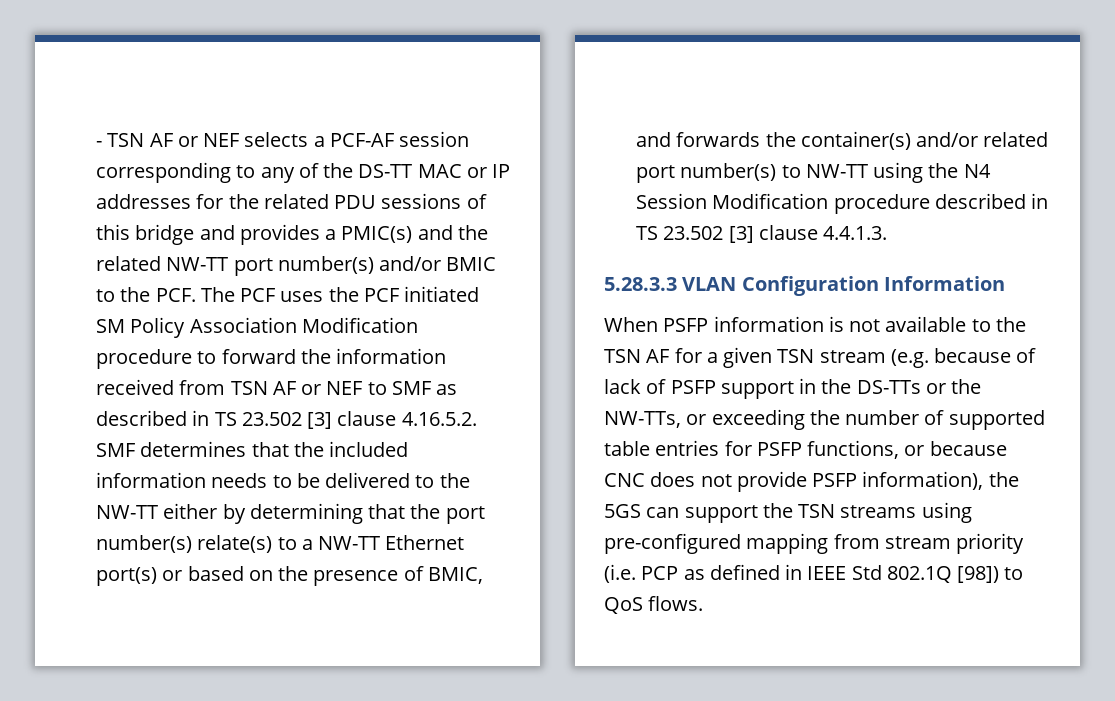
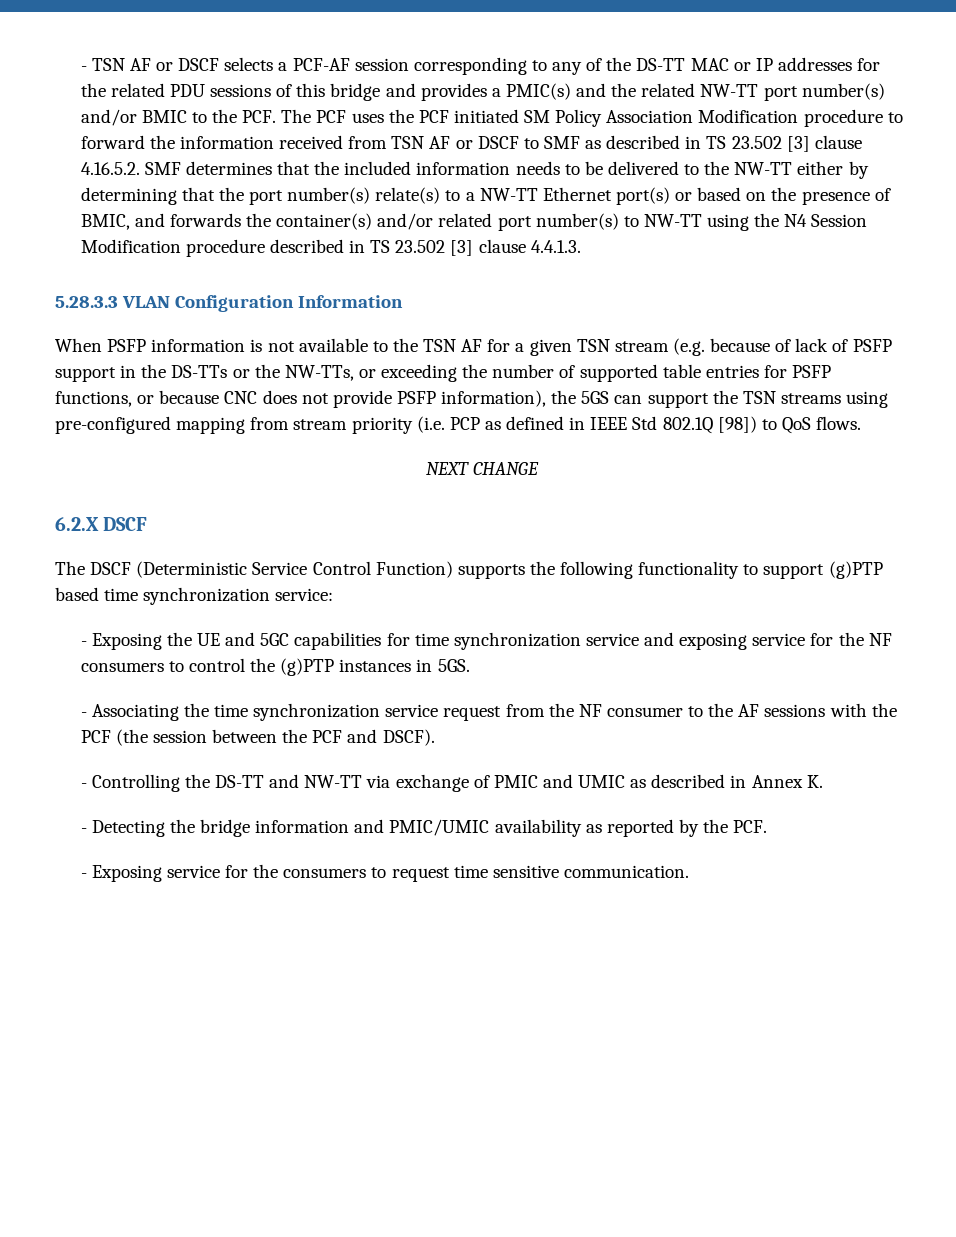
[203,133,240,147] NEF -> [178,58,220,71] DSCF
[326,381,363,395] NEF -> [477,136,519,149] DSCF
(704, 603) none -> [425,462,540,475] [55,517,148,531] [55,561,883,579] [55,587,334,605] [80,632,892,650] [80,658,470,676] [80,703,897,721] [80,729,435,746] [80,774,823,792] [80,819,768,837] [80,864,689,882] // NEXT CHANGE // 6.2.X DSCF // The DSCF (Deterministic Service Control Function) supports the following functionality to support (g)PTP based time synchronization service: // - Exposing the UE and 5GC capabilities for time synchronization service and exposing service for the NF consumers to control the (g)PTP instances in 5GS. // - Associating the time synchronization service request from the NF consumer to the AF sessions with the PCF (the session between the PCF and DSCF). // - Controlling the DS-TT and NW-TT via exchange of PMIC and UMIC as described in Annex K. // - Detecting the bridge information and PMIC/UMIC availability as reported by the PCF. // - Exposing service for the consumers to request time sensitive communication.

